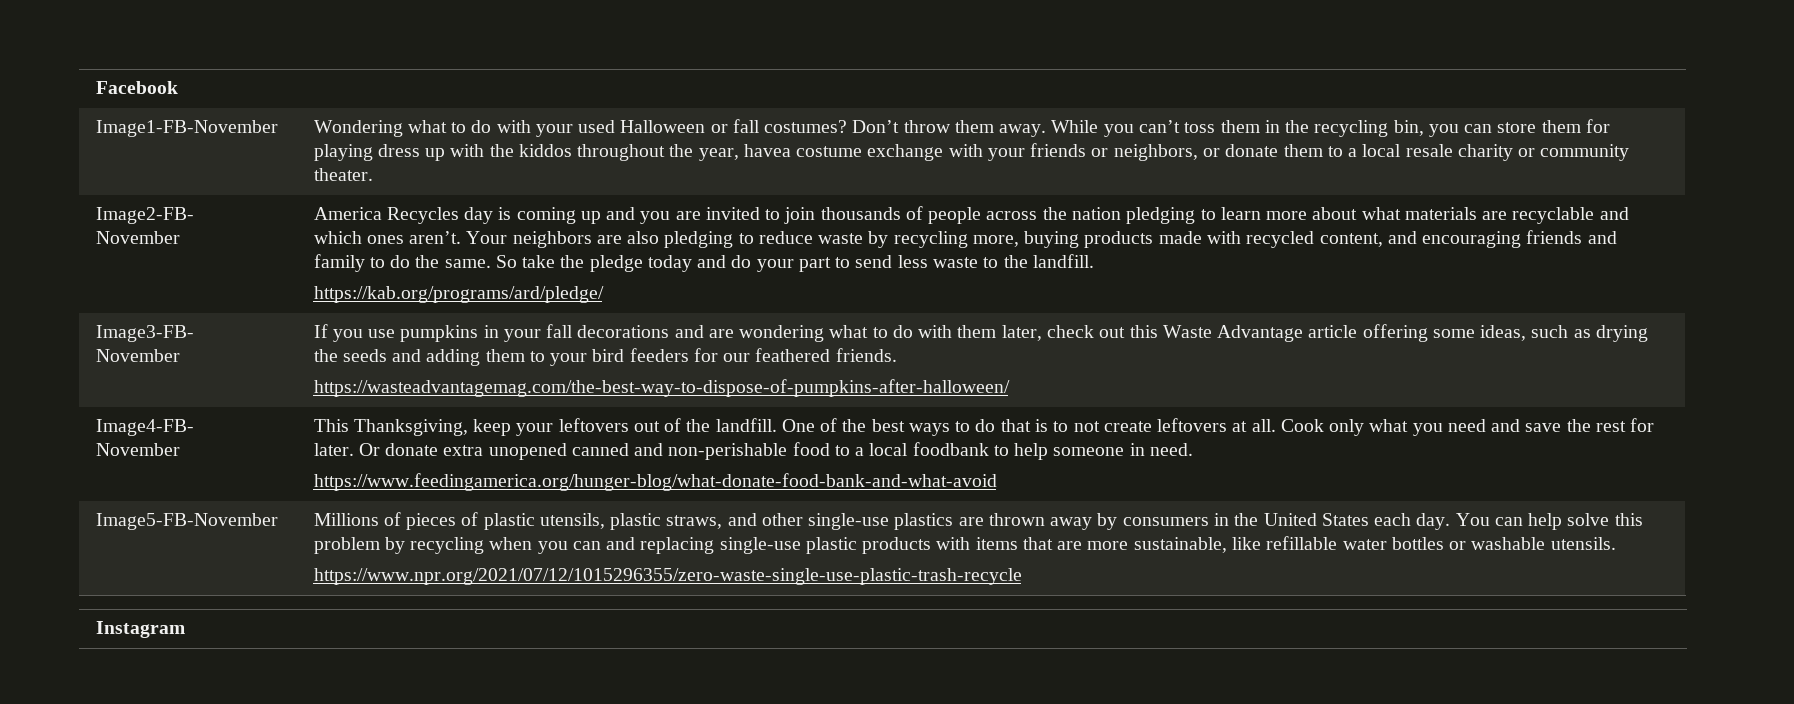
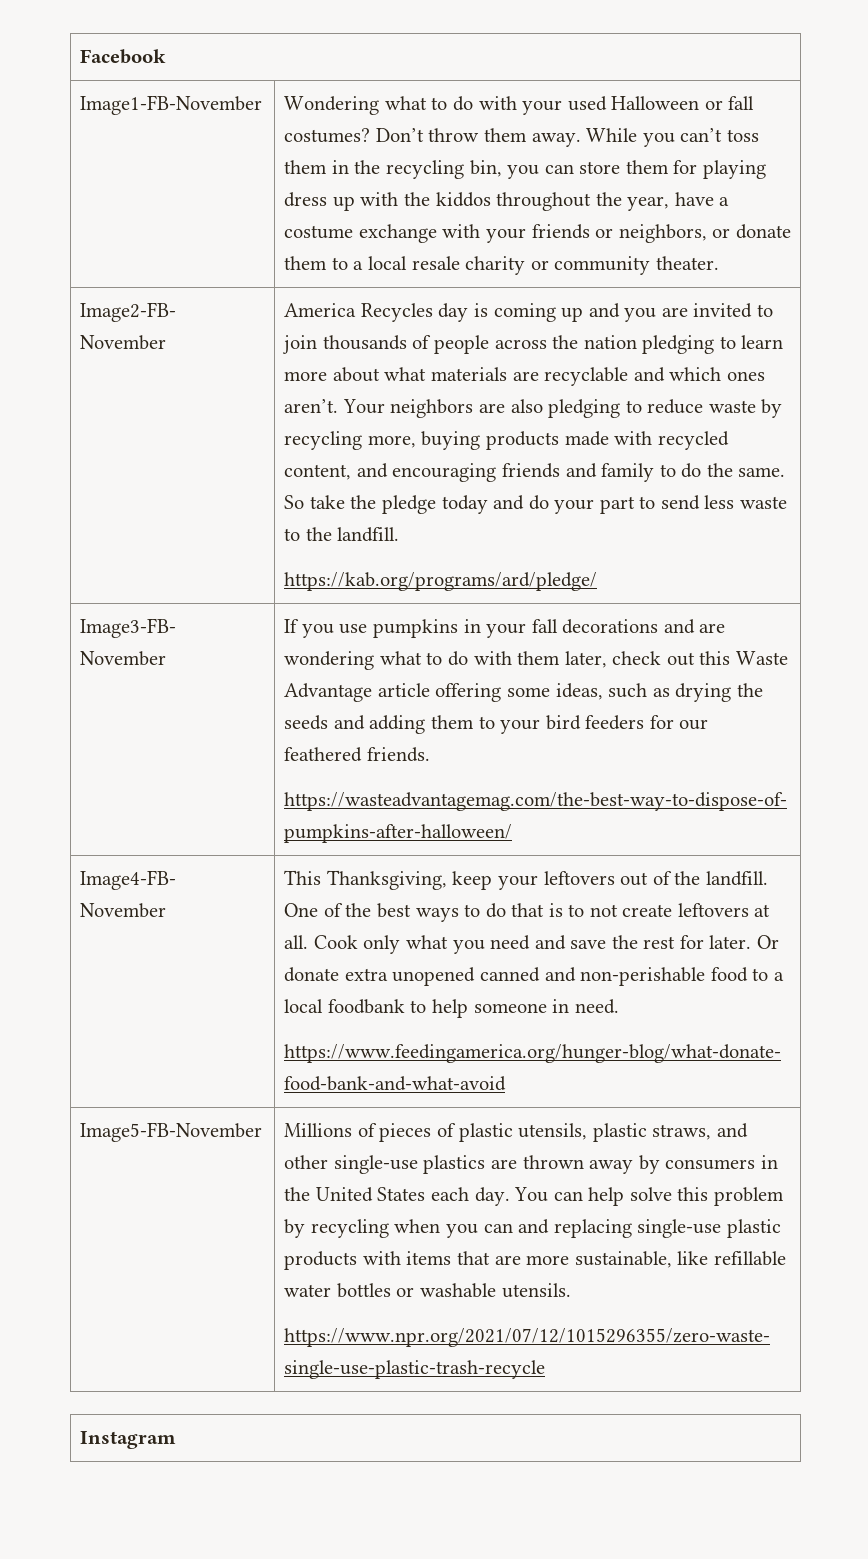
[743,144,791,157] havea -> [674,192,730,206] have a

